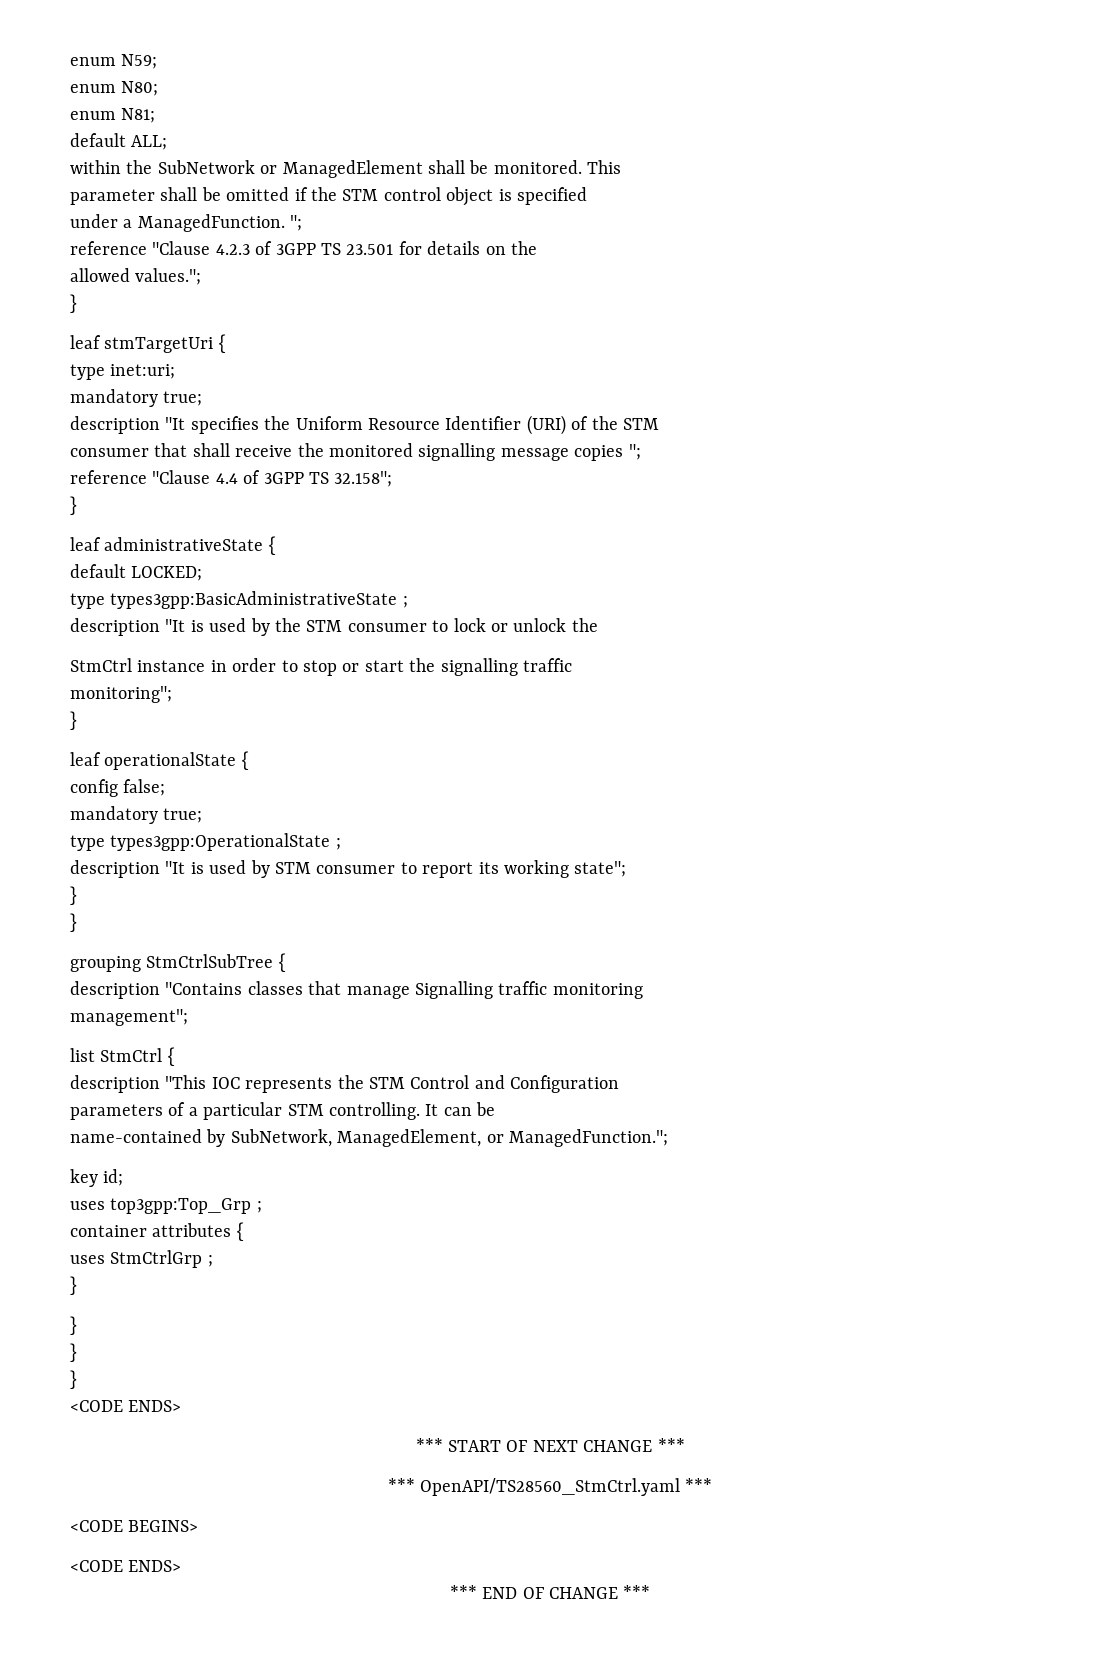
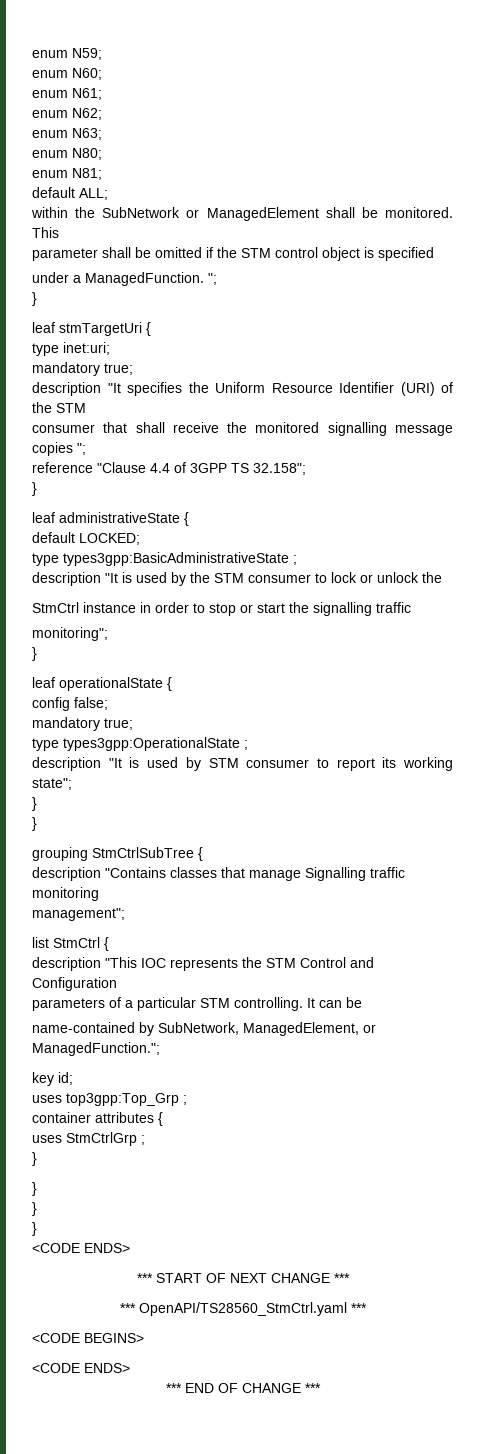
(158, 61) none -> [32,68,102,80] [32,88,102,100] [32,108,102,120] [32,128,102,140] // enum N60; // enum N61; // enum N62; // enum N63;
[70,241,537,255] [70,268,202,285] // reference "Clause 4.2.3 of 3GPP TS 23.501 for details on the // allowed values."; -> (217, 279) none

